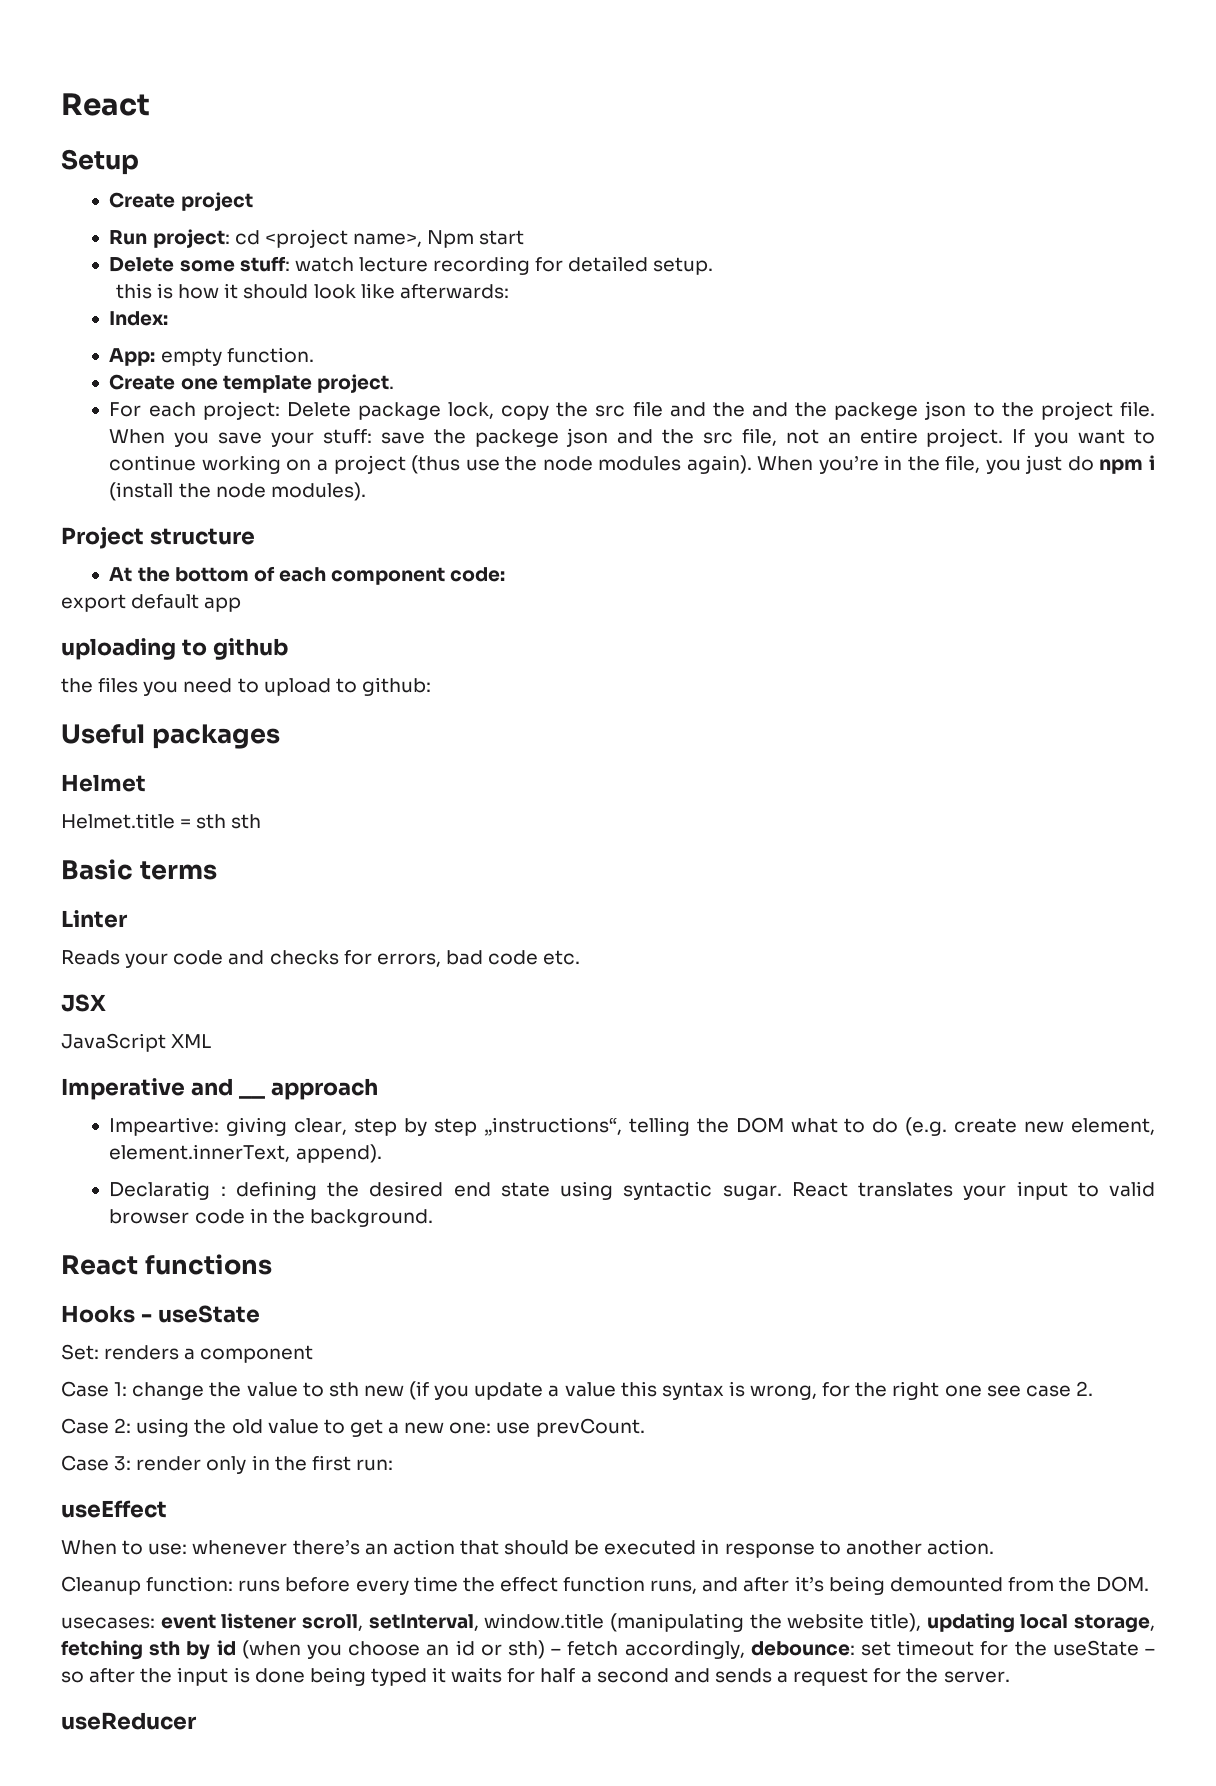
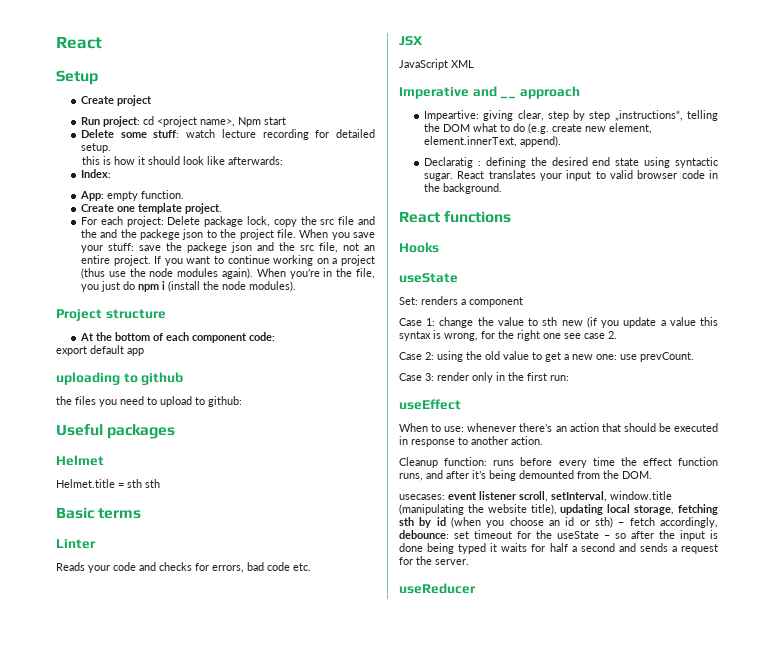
[140,1314,152,1322] - -> (439, 247) //

